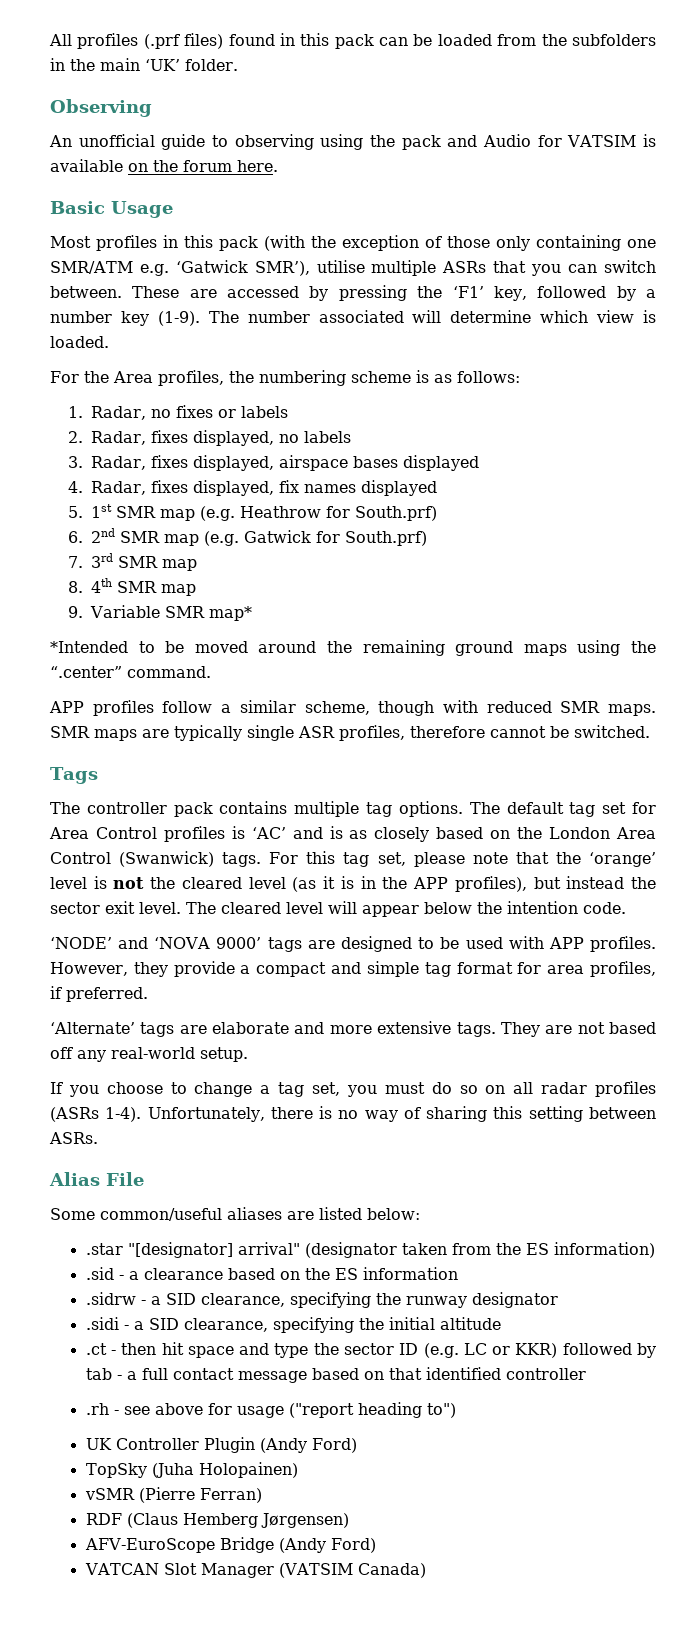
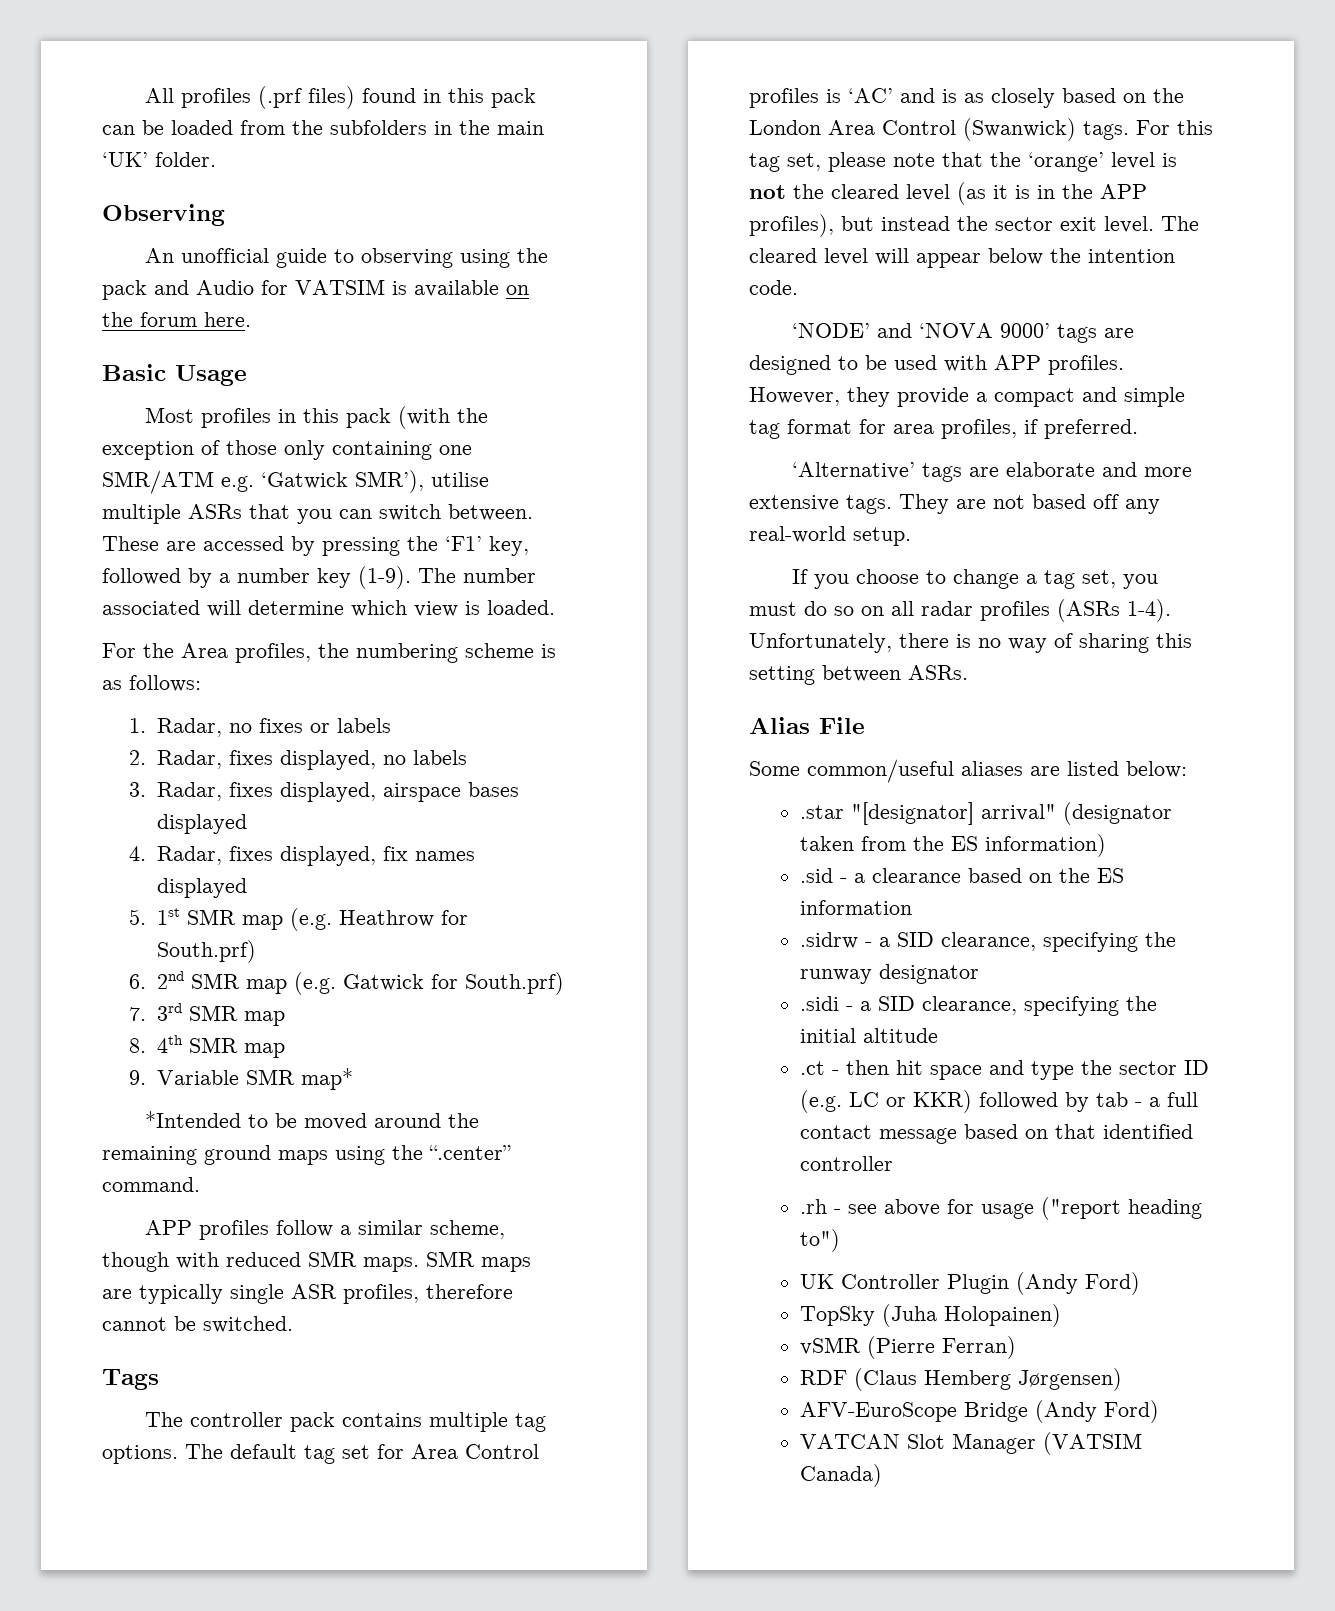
[50,1022,135,1034] ‘Alternate’ -> [792,462,916,479] ‘Alternative’

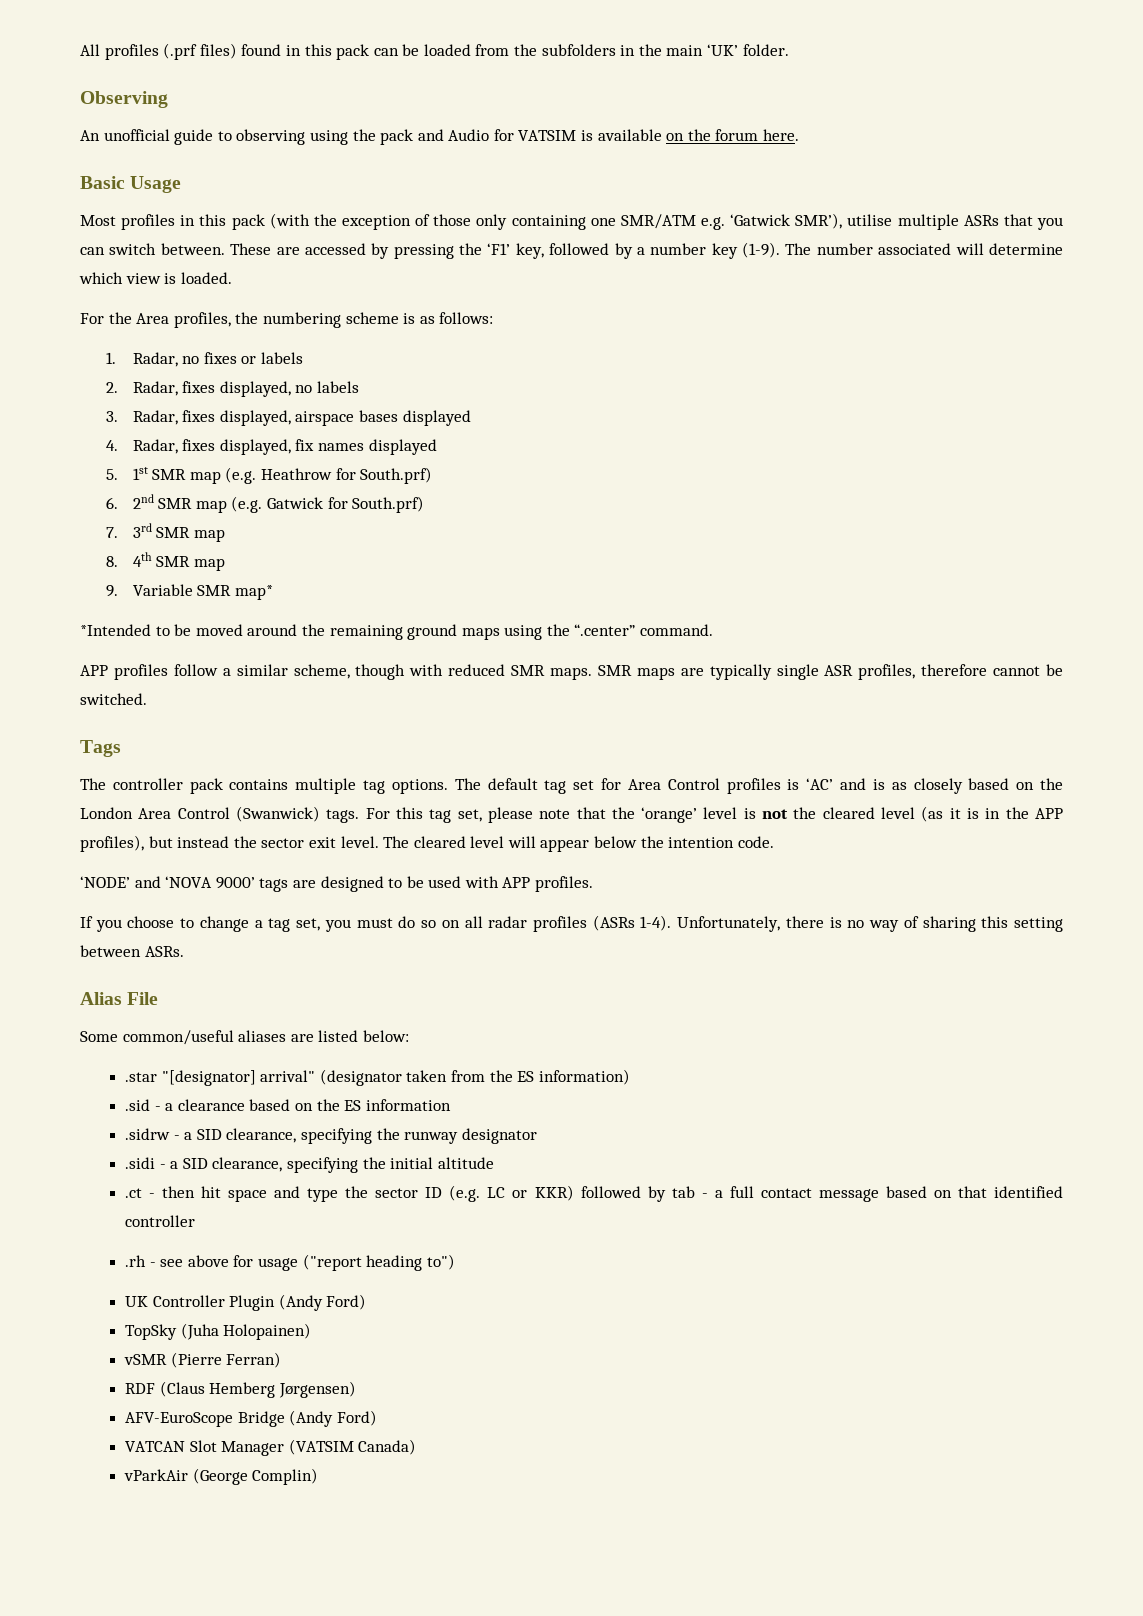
[749,387,1185,407] [749,419,1138,439] [792,462,1193,482] [749,494,1160,514] [749,526,911,546] However, they provide a compact and simple tag format for area profiles, if preferred. // ‘Alternative’ tags are elaborate and more extensive tags. They are not based off any real-world setup. -> (594, 884) none
(882, 1475) none -> [123,1468,319,1485] // vParkAir (George Complin)

